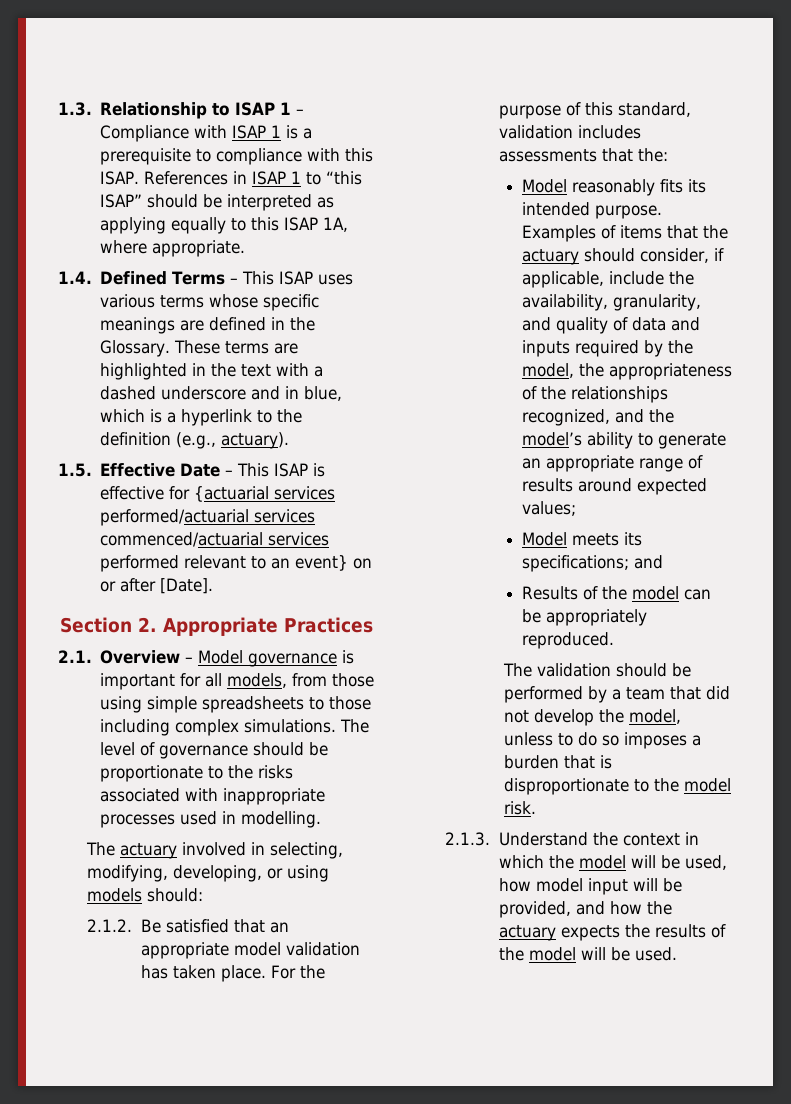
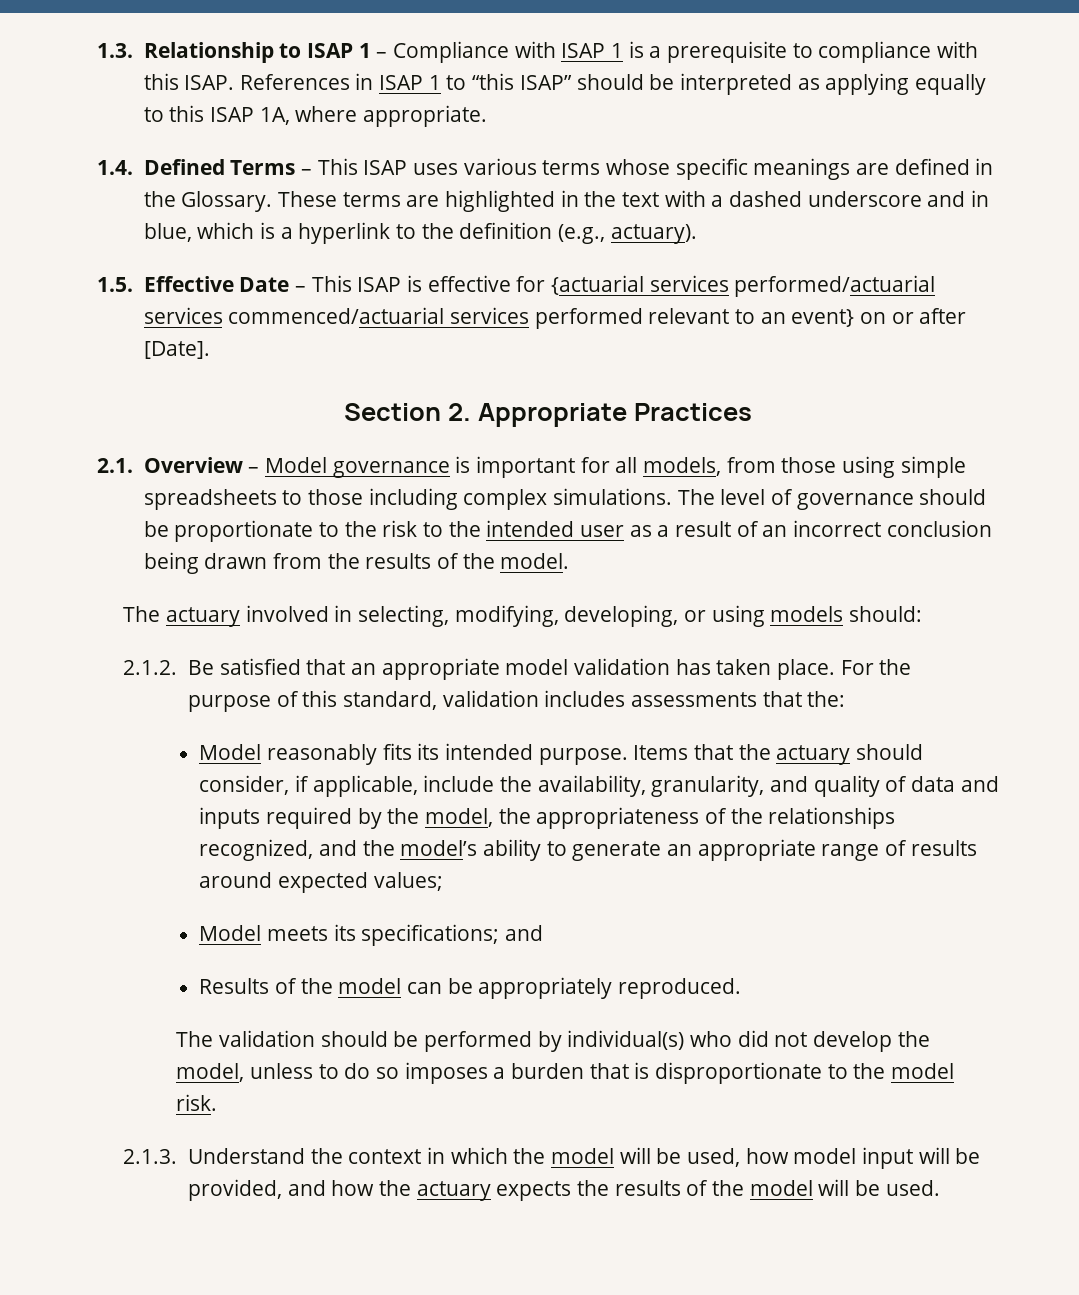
[258,765,294,779] [100,788,326,805] [100,811,322,828] risks associated with inappropriate processes used in modelling. -> [382,520,992,537] [143,552,570,574] risk to the intended user as a result of an incorrect conclusion being drawn from the results of the model.
[522,225,663,242] Examples of items -> [633,745,689,760] Items
[611,686,701,700] a team that -> [567,1030,732,1050] individual(s) who

